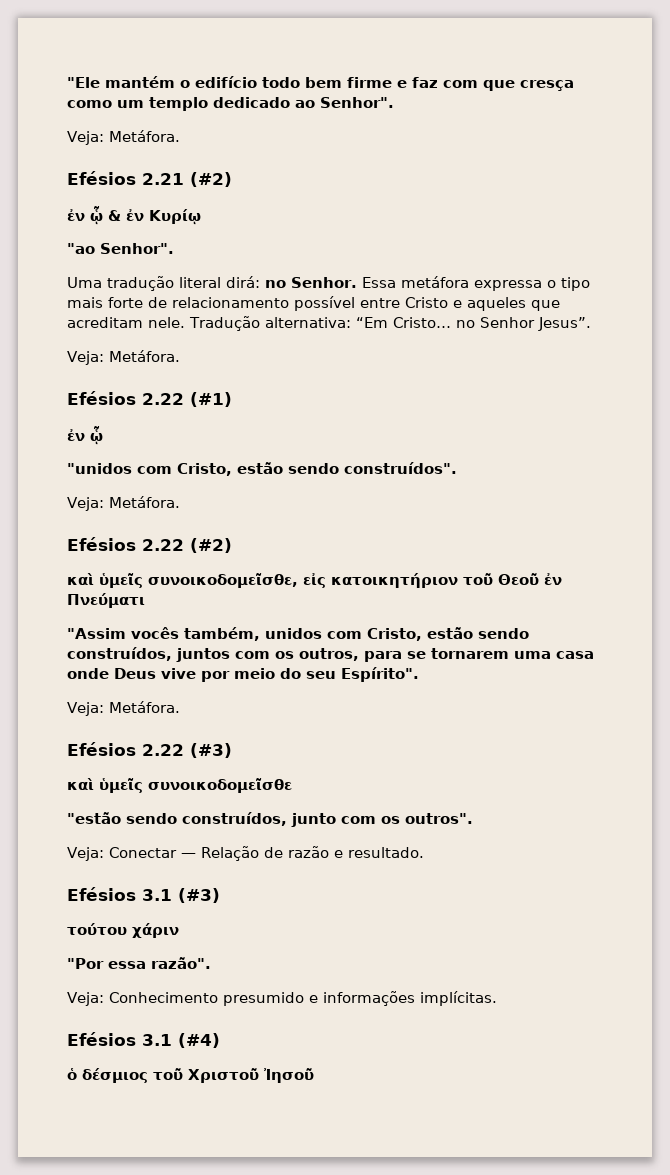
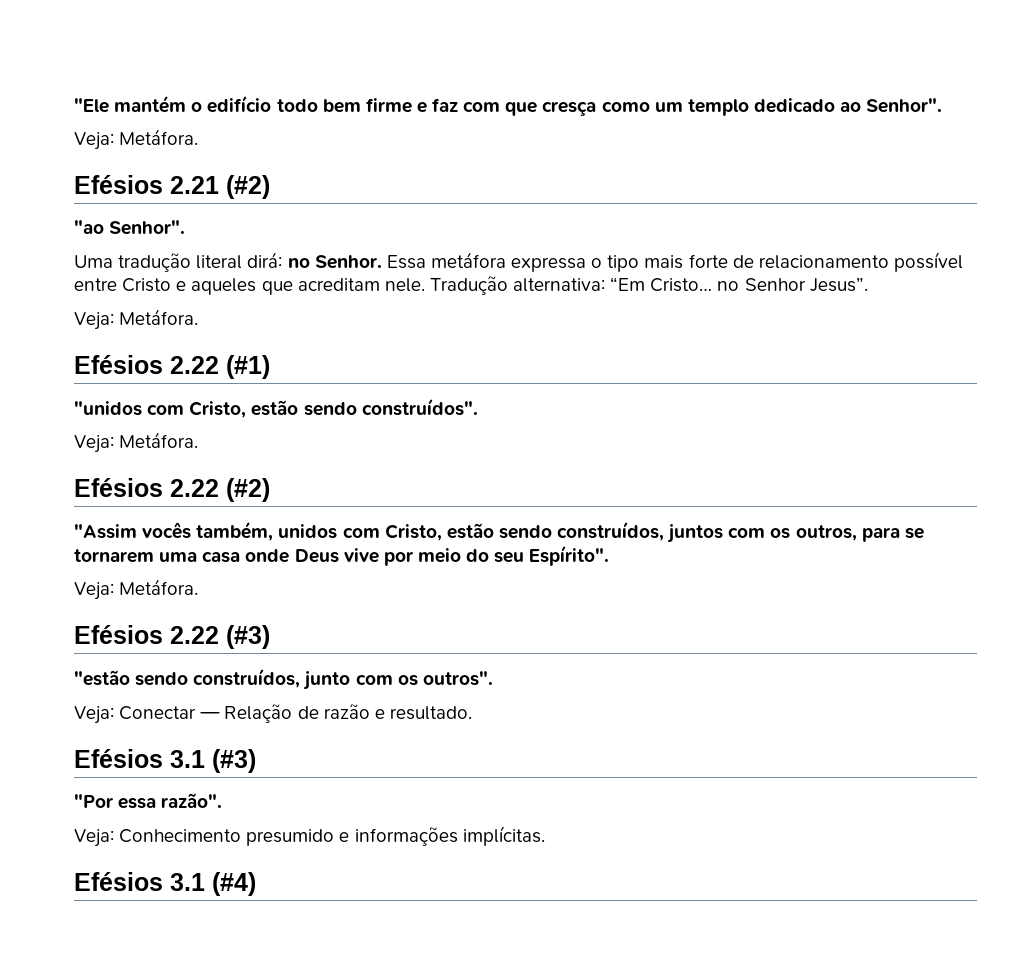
[67,206,201,225] // ἐν ᾧ & ἐν Κυρίῳ -> (270, 187) none
[67,426,103,445] // ἐν ᾧ -> (270, 367) none
[67,573,562,588] [67,593,145,608] // καὶ ὑμεῖς συνοικοδομεῖσθε, εἰς κατοικητήριον τοῦ Θεοῦ ἐν Πνεύματι -> (270, 490) none
[67,778,292,793] // καὶ ὑμεῖς συνοικοδομεῖσθε -> (270, 637) none
[67,923,179,938] // τούτου χάριν -> (256, 761) none
[67,1068,314,1083] // ὁ δέσμιος τοῦ Χριστοῦ Ἰησοῦ -> (256, 884) none

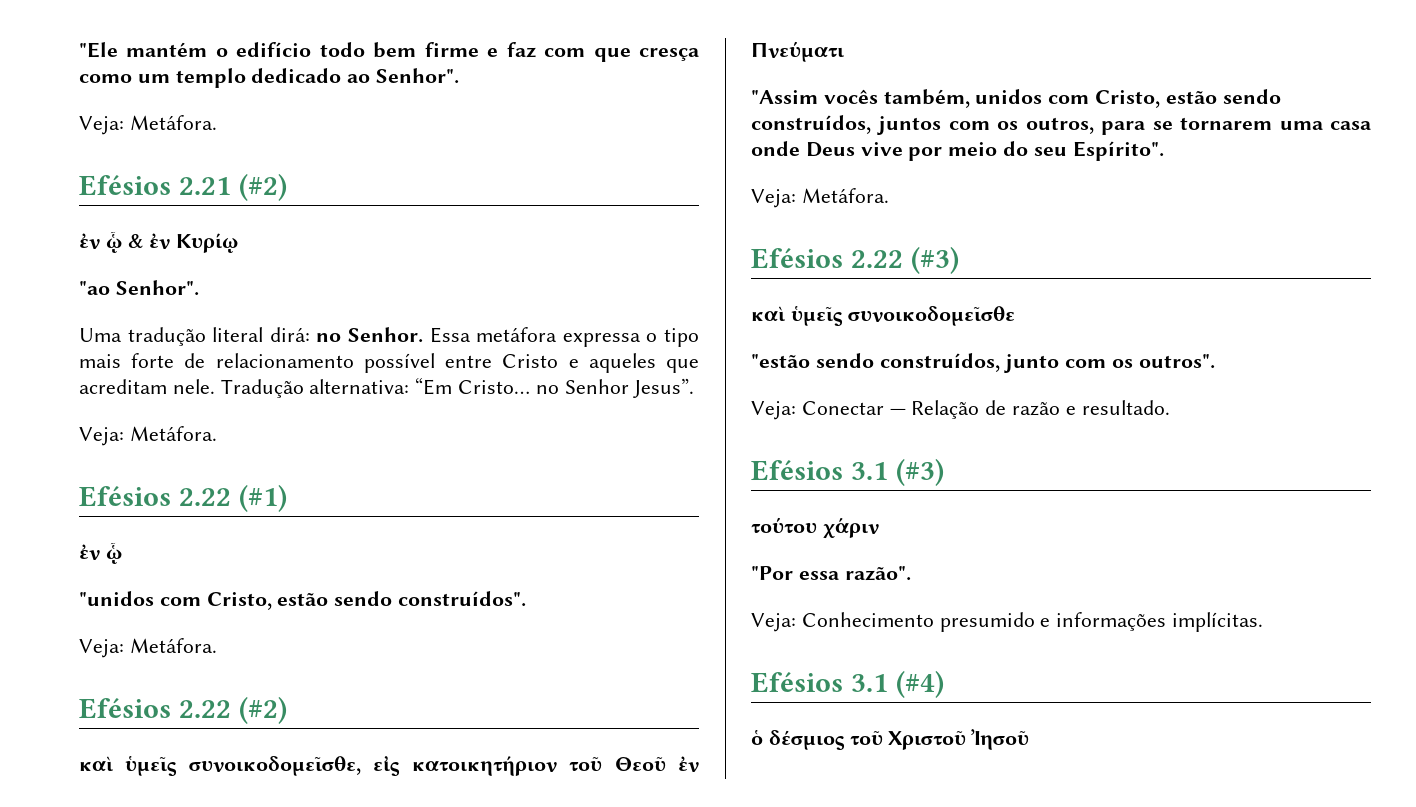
(270, 187) none -> [79,231,239,253] // ἐν ᾧ & ἐν Κυρίῳ
(270, 367) none -> [79,542,122,564] // ἐν ᾧ
(270, 490) none -> [79,756,700,776] [751,41,845,62] // καὶ ὑμεῖς συνοικοδομεῖσθε, εἰς κατοικητήριον τοῦ Θεοῦ ἐν Πνεύματι
(270, 637) none -> [751,306,1015,326] // καὶ ὑμεῖς συνοικοδομεῖσθε
(256, 761) none -> [751,517,879,539] // τούτου χάριν
(256, 884) none -> [751,729,1030,750] // ὁ δέσμιος τοῦ Χριστοῦ Ἰησοῦ

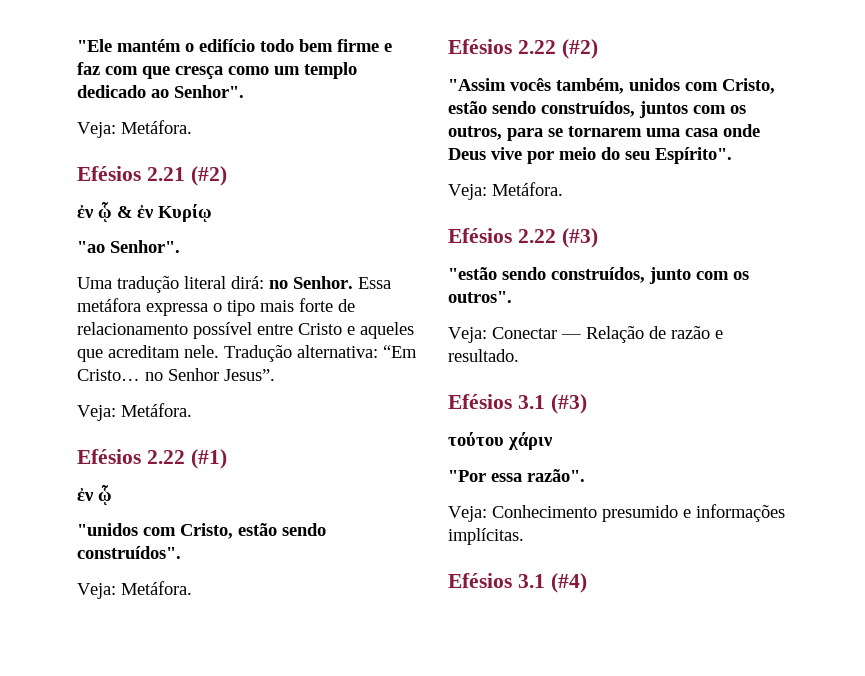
[79,756,700,776] [751,41,845,62] // καὶ ὑμεῖς συνοικοδομεῖσθε, εἰς κατοικητήριον τοῦ Θεοῦ ἐν Πνεύματι -> (598, 49) none
[751,306,1015,326] // καὶ ὑμεῖς συνοικοδομεῖσθε -> (598, 238) none
[751,729,1030,750] // ὁ δέσμιος τοῦ Χριστοῦ Ἰησοῦ -> (587, 583) none

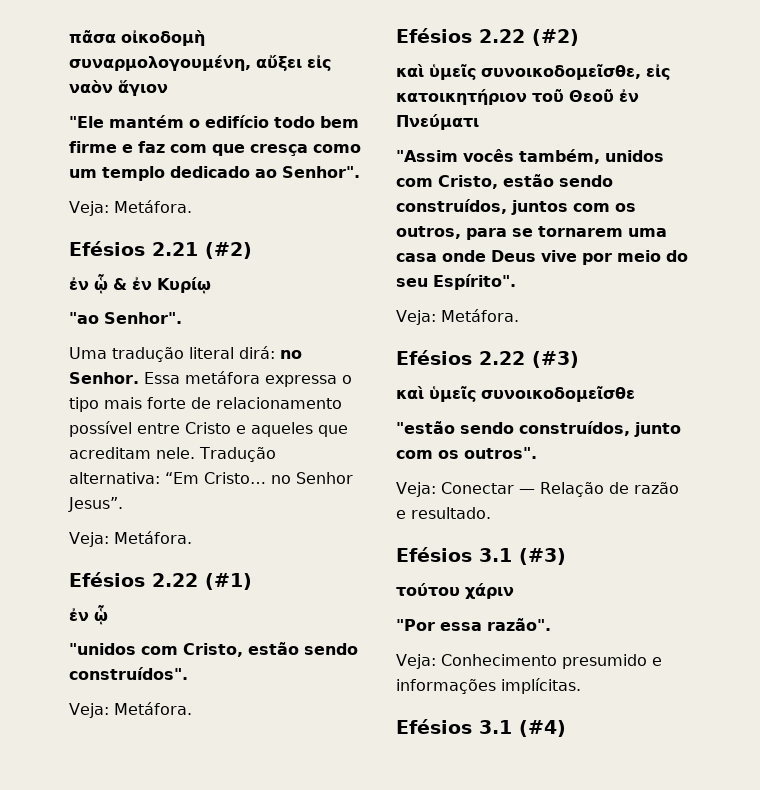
(77, 45) none -> [69,30,205,46] [69,55,331,71] [69,80,168,96] πᾶσα οἰκοδομὴ συναρμολογουμένη, αὔξει εἰς ναὸν ἅγιον //
(598, 49) none -> [396,64,670,80] [396,89,639,105] [396,114,479,130] // καὶ ὑμεῖς συνοικοδομεῖσθε, εἰς κατοικητήριον τοῦ Θεοῦ ἐν Πνεύματι
(598, 238) none -> [396,386,635,402] // καὶ ὑμεῖς συνοικοδομεῖσθε

